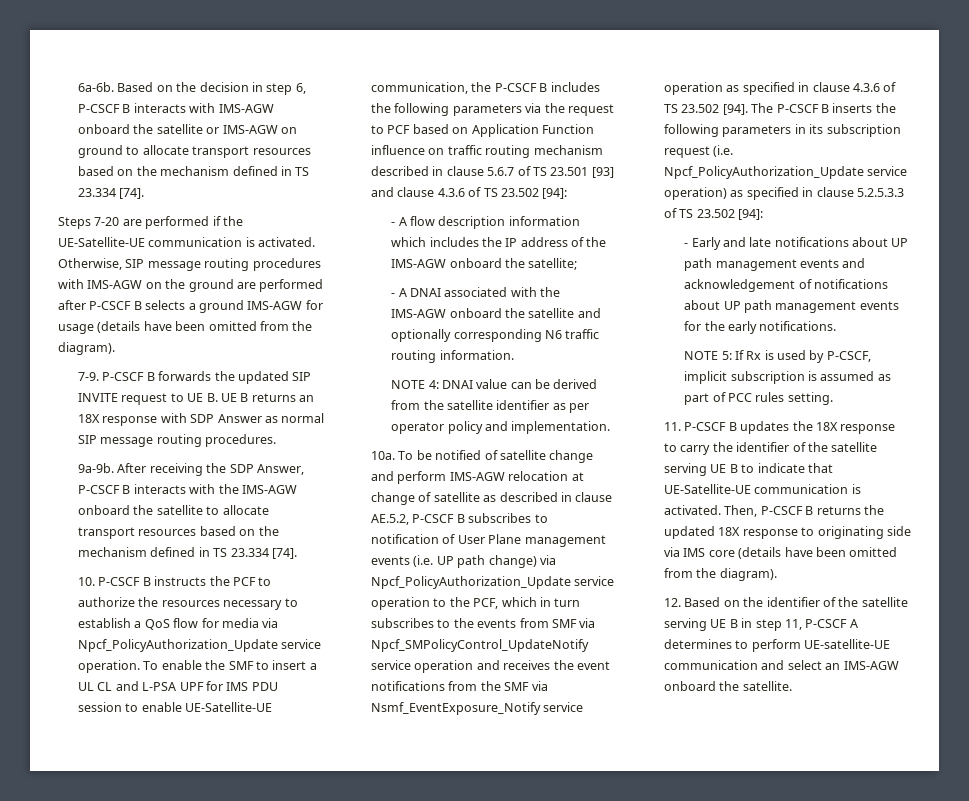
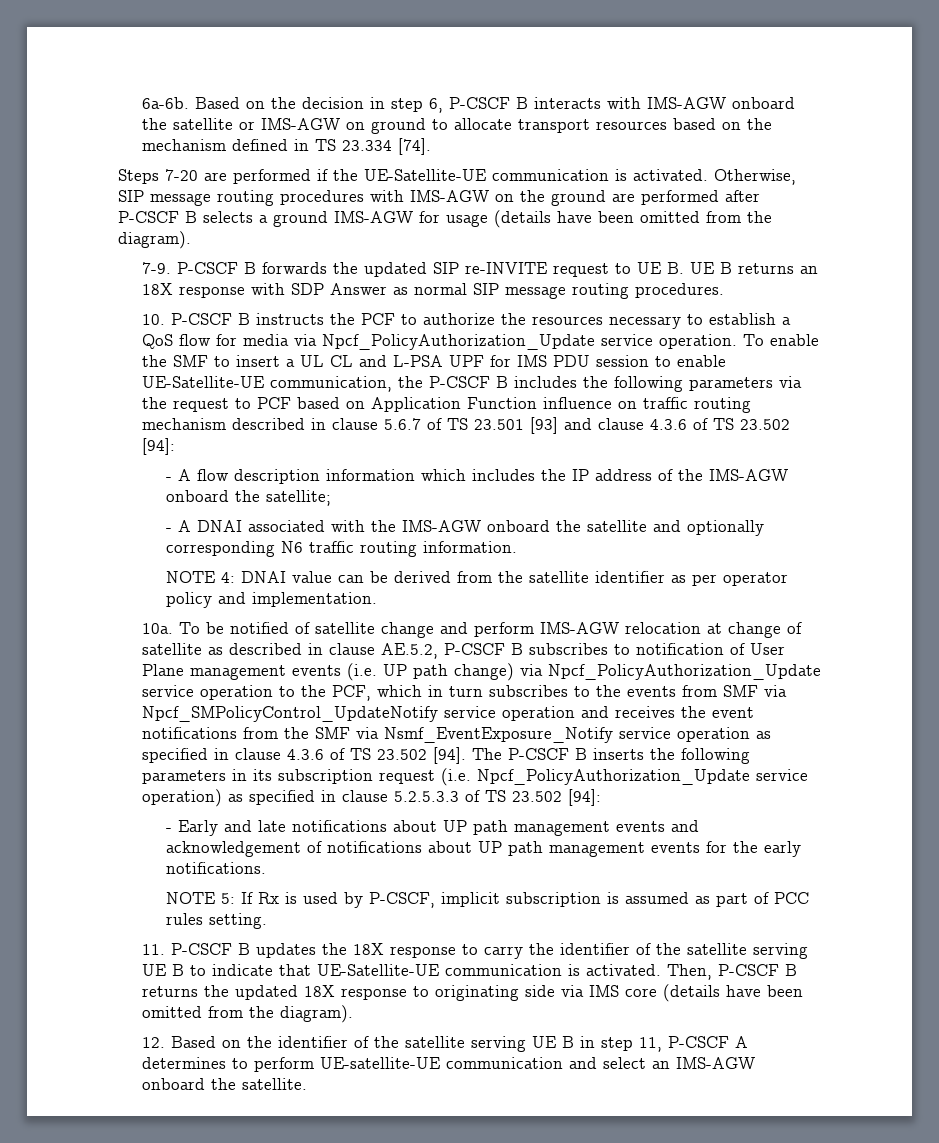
[78,393,119,402] INVITE -> [464,262,547,274] re-INVITE
[78,463,304,476] [78,484,297,494] [78,505,269,515] [78,526,279,539] [78,547,297,559] // 9a-9b. After receiving the SDP Answer, P-CSCF B interacts with the IMS-AGW onboard the satellite to allocate transport resources based on the mechanism defined in TS 23.334 [74]. -> (724, 290) none

